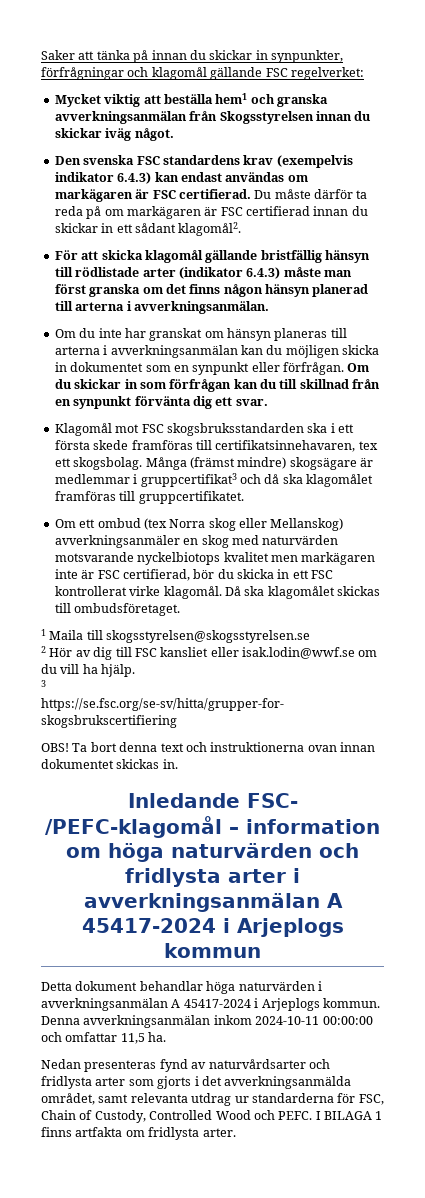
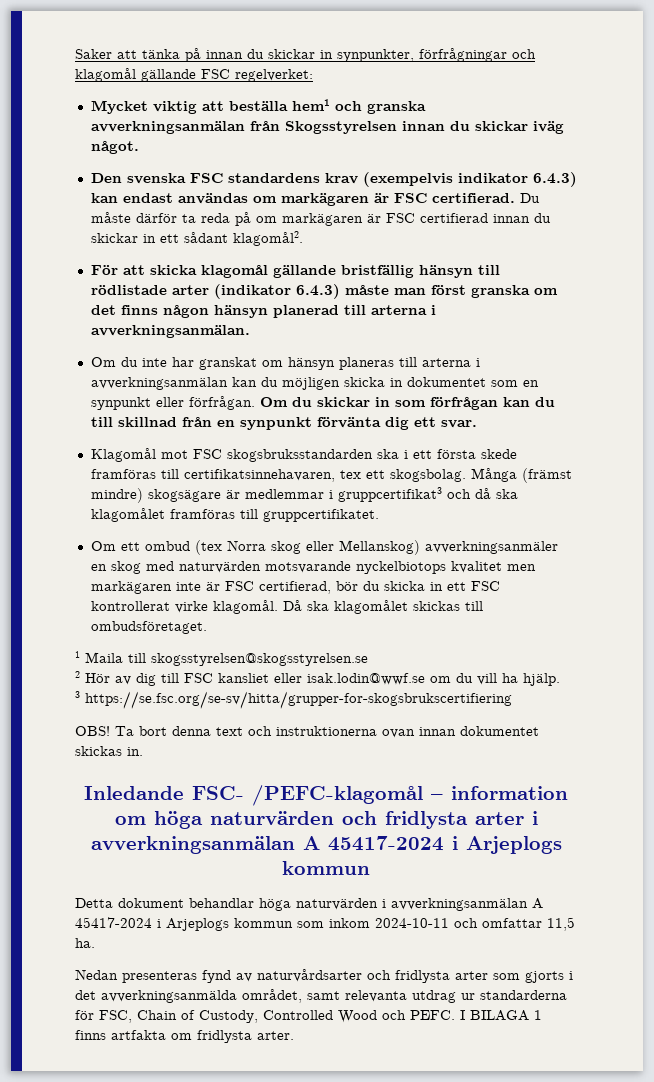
[322,998,380,1008] [41,1015,211,1028] kommun. Denna avverkningsanmälan -> [234,918,324,928] kommun som
[322,1016,373,1025] 00:00:00 -> (449, 923) none

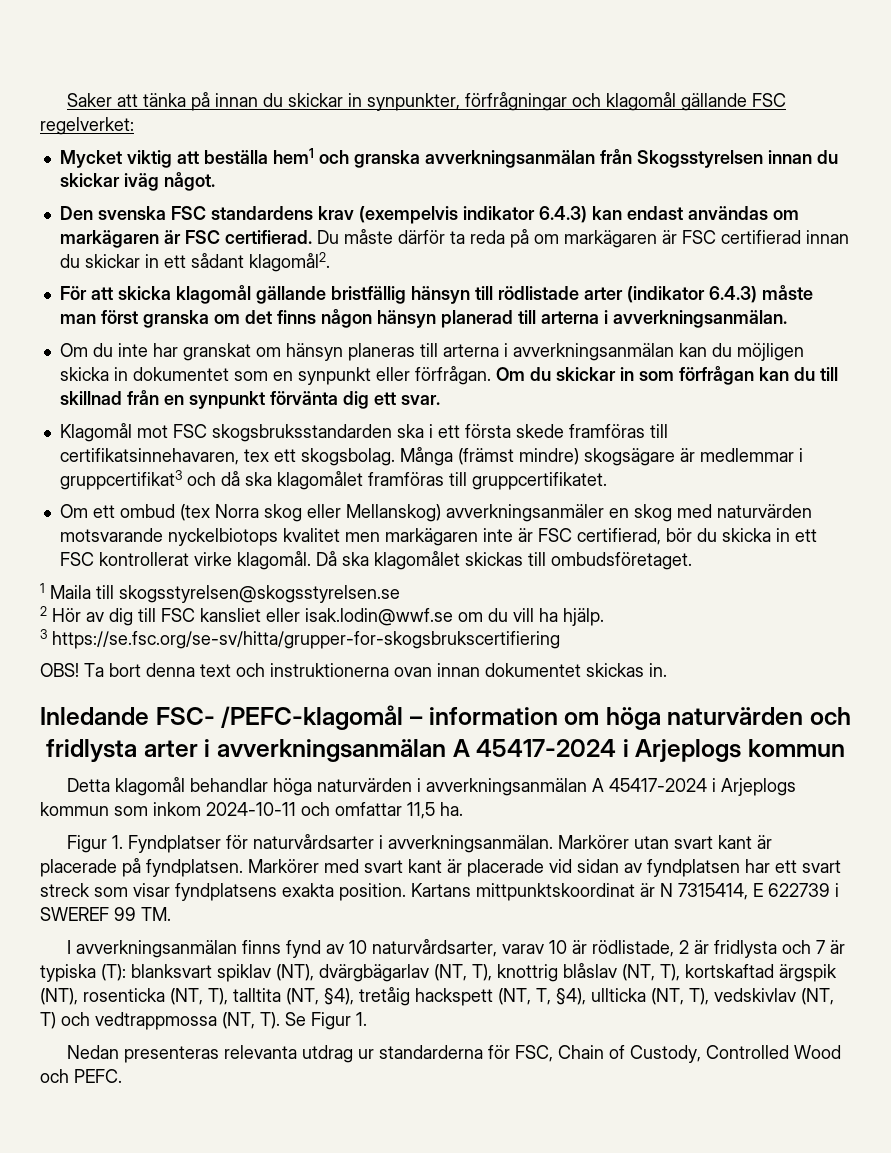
[118,898,184,908] dokument -> [114,777,185,796] klagomål
[75,969,573,983] [75,989,340,1003] Nedan presenteras fynd av naturvårdsarter och fridlysta arter som gjorts i det avverkningsanmälda området, samt -> [66,834,772,853] [40,858,841,877] [40,883,839,901] [40,907,171,921] [66,939,845,958] [40,963,837,982] [40,987,834,1006] [40,1012,367,1030] [66,1045,219,1063] Figur 1. Fyndplatser för naturvårdsarter i avverkningsanmälan. Markörer utan svart kant är placerade på fyndplatsen. Markörer med svart kant är placerade vid sidan av fyndplatsen har ett svart streck som visar fyndplatsens exakta position. Kartans mittpunktskoordinat är N 7315414, E 622739 i SWEREF 99 TM. // I avverkningsanmälan finns fynd av 10 naturvårdsarter, varav 10 är rödlistade, 2 är fridlysta och 7 är typiska (T): blanksvart spiklav (NT), dvärgbägarlav (NT, T), knottrig blåslav (NT, T), kortskaftad ärgspik (NT), rosenticka (NT, T), talltita (NT, §4), tretåig hackspett (NT, T, §4), ullticka (NT, T), vedskivlav (NT, T) och vedtrappmossa (NT, T). Se Figur 1. // Nedan presenteras
[460,1010,542,1021] [75,1030,294,1043] I BILAGA 1 finns artfakta om fridlysta arter. -> (122, 1076) none

